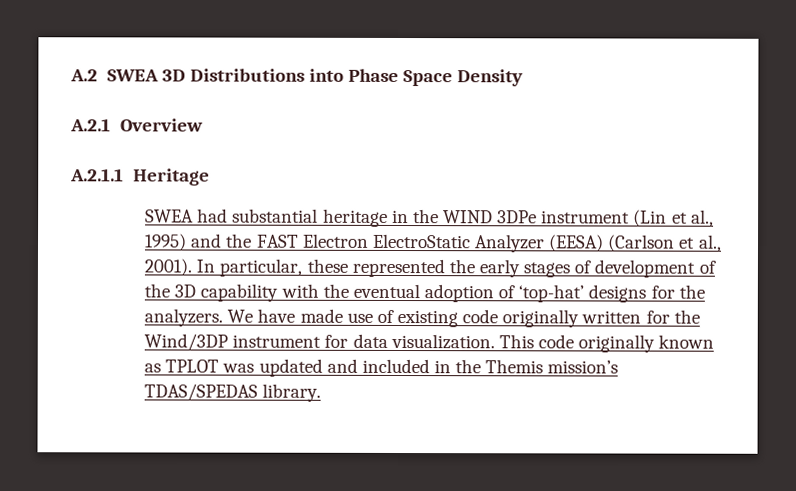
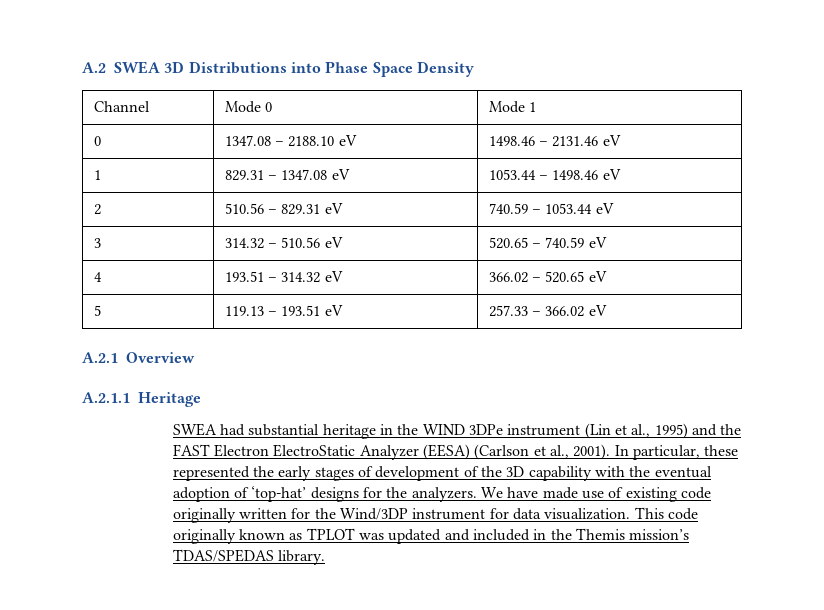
(524, 78) none -> [93,101,150,112] [224,101,273,113] [488,101,537,113] [93,136,101,146] [224,135,357,147] [488,135,621,147] [93,170,101,180] [224,169,350,181] [488,169,621,180] [93,204,101,215] [224,203,343,215] [488,203,614,214] [93,238,101,248] [224,237,343,249] [488,237,607,249] [93,272,102,282] [224,271,343,283] [488,271,607,283] [93,305,101,316] [224,305,343,316] [488,305,607,317] // Channel | Mode 0 | Mode 1 // 0 | 1347.08 – 2188.10 eV | 1498.46 – 2131.46 eV // 1 | 829.31 – 1347.08 eV | 1053.44 – 1498.46 eV // 2 | 510.56 – 829.31 eV | 740.59 – 1053.44 eV // 3 | 314.32 – 510.56 eV | 520.65 – 740.59 eV // 4 | 193.51 – 314.32 eV | 366.02 – 520.65 eV // 5 | 119.13 – 193.51 eV | 257.33 – 366.02 eV

